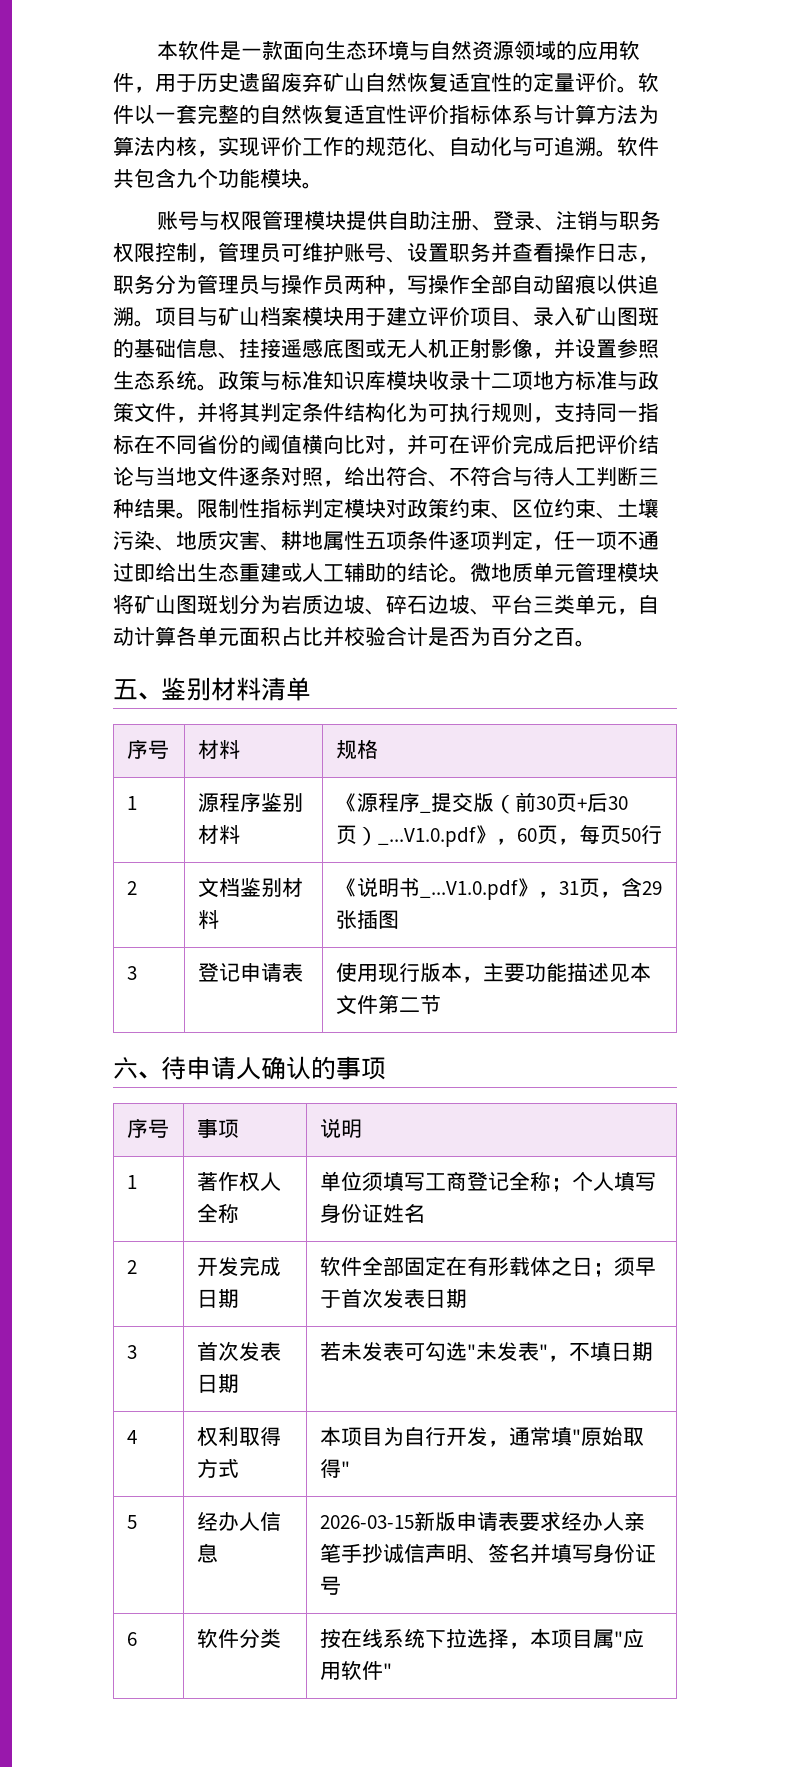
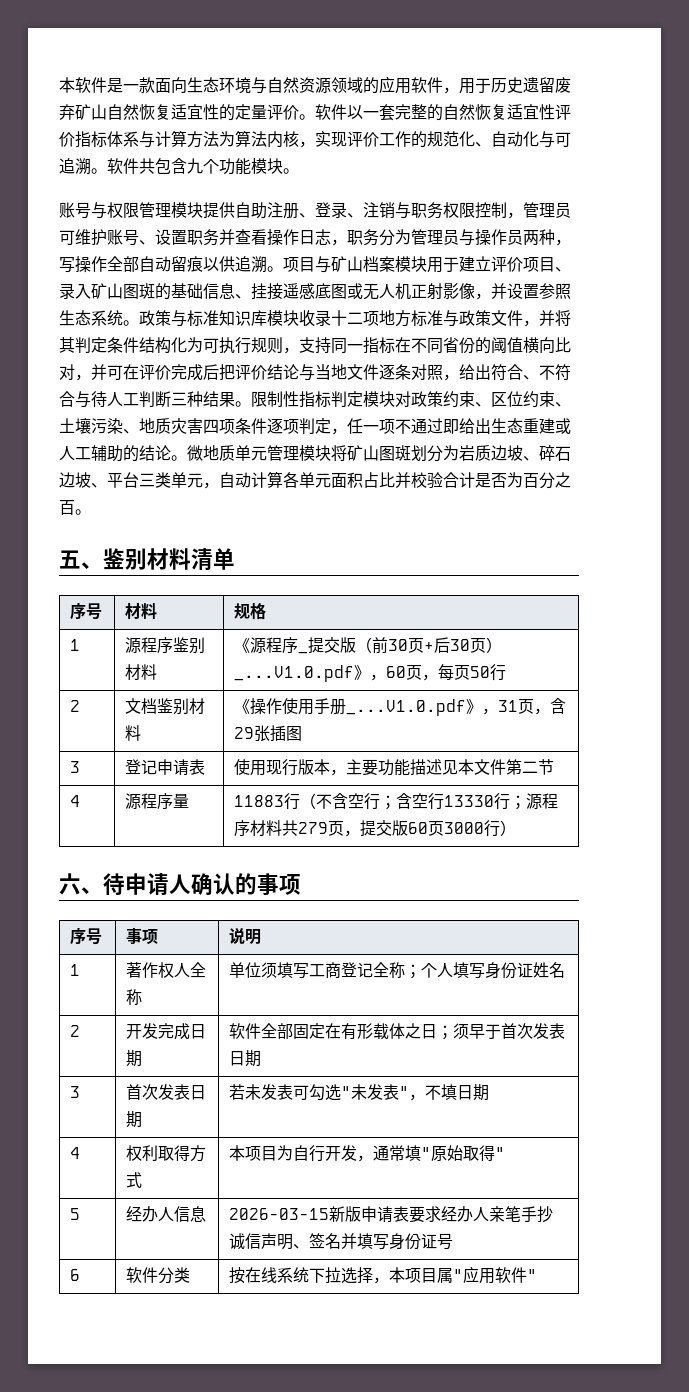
[260,531,386,551] 、耕地属性五 -> [203,419,219,434] 四
[356,877,420,897] 说明书 -> [250,698,347,715] 操作使用手册
(441, 1004) none -> [70,795,81,807] [125,793,190,810] [234,793,559,810] [234,820,517,837] // 4 | 源程序量 | 11883行（不含空行；含空行13330行；源程序材料共279页，提交版60页3000行）

